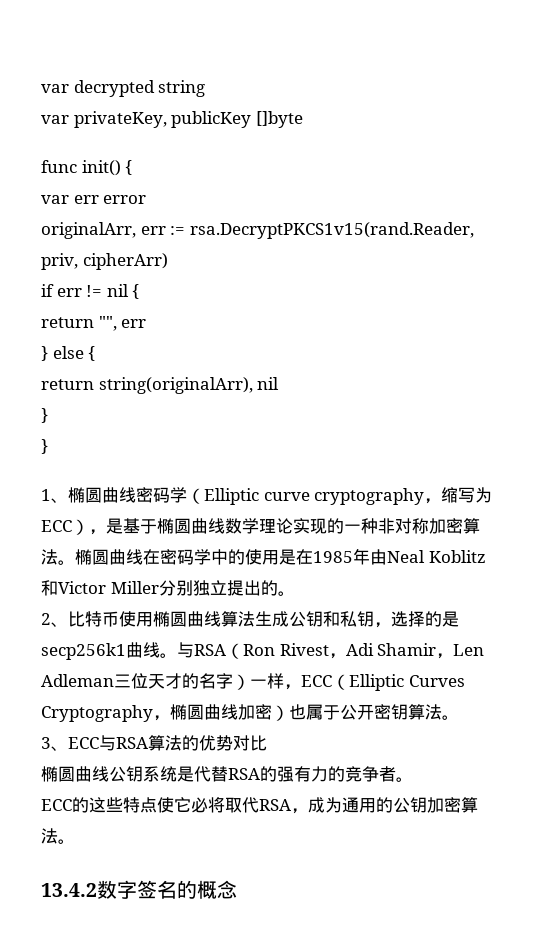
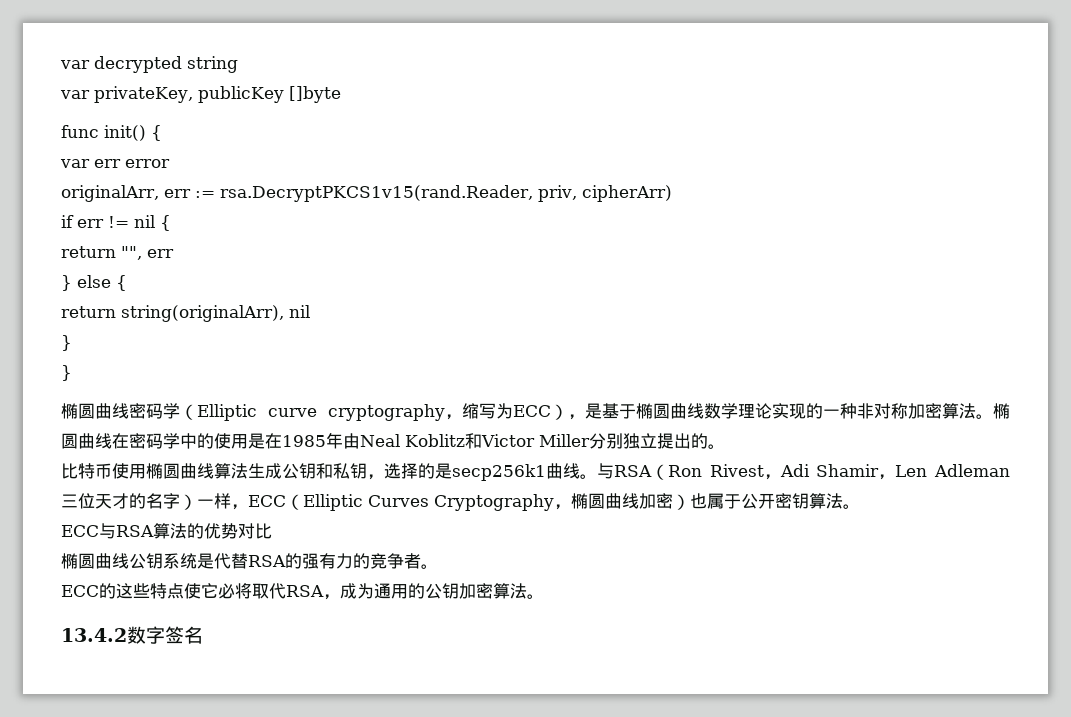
[41,489,68,503] 1、 -> (72, 373) none
[41,613,68,627] 2、 -> (725, 446) none
[41,737,68,751] 3、 -> (860, 506) none
[177,880,237,899] 的概念 -> (203, 635) none

